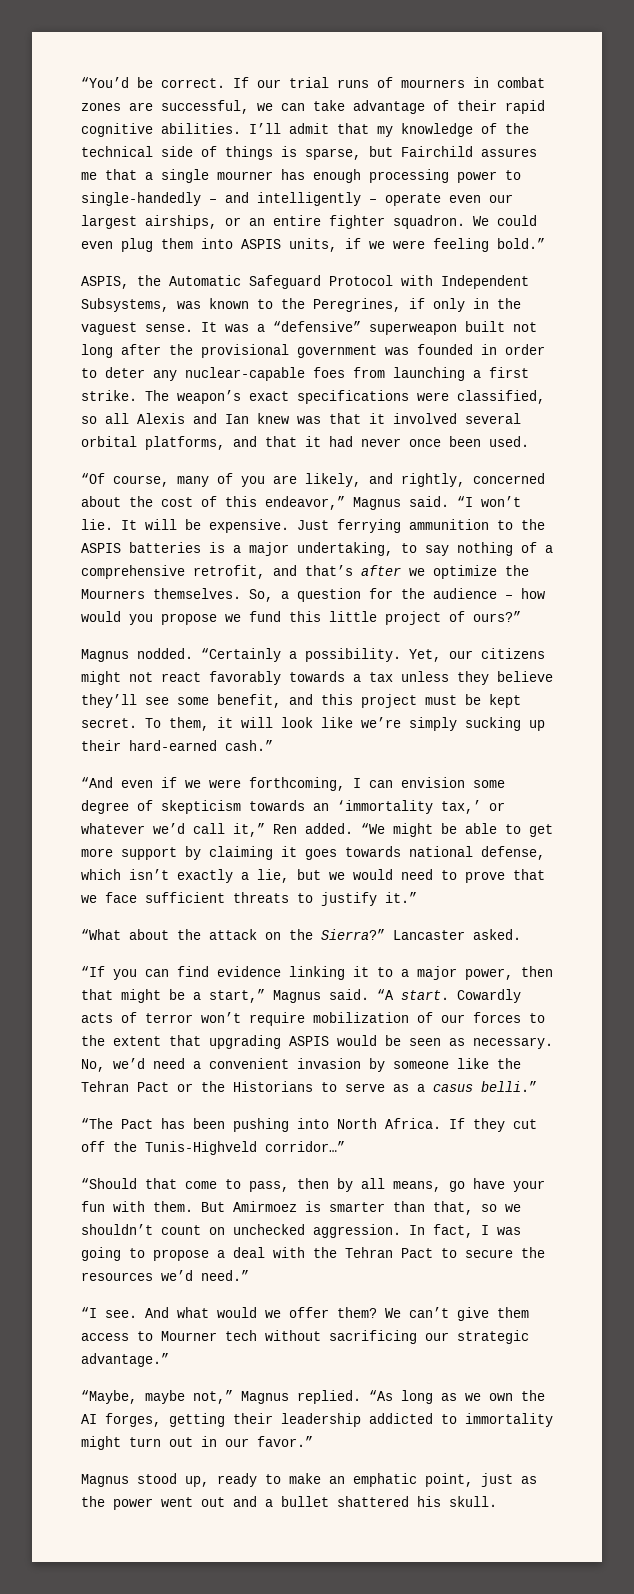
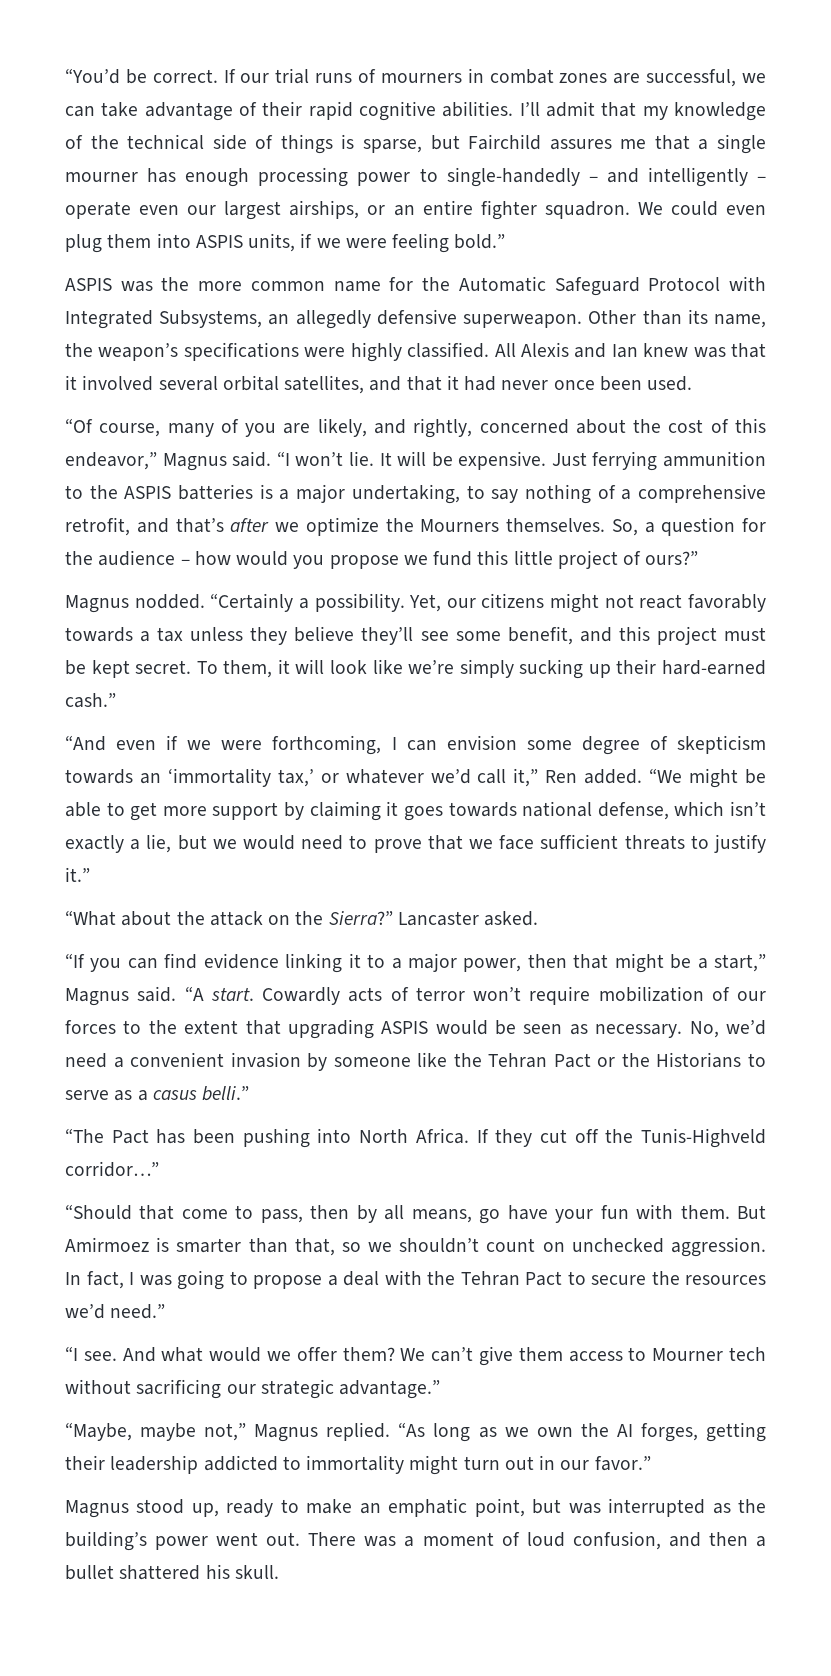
[81,276,129,289] ASPIS, -> [65,277,414,292] ASPIS was the more common name for
[441,275,529,289] [81,298,521,312] [81,321,537,335] [81,344,545,358] [81,367,529,381] [81,390,545,404] [81,413,129,424] Independent Subsystems, was known to the Peregrines, if only in the vaguest sense. It was a “defensive” superweapon built not long after the provisional government was founded in order to deter any nuclear-capable foes from launching a first strike. The weapon’s exact specifications were classified, so all -> [65,309,766,329] [65,342,516,362] Integrated Subsystems, an allegedly defensive superweapon. Other than its name, the weapon’s specifications were highly classified. All
[145,436,225,450] platforms, -> [284,375,365,394] satellites,
[481,1473,513,1487] just -> [532,1498,706,1517] but was interrupted
(105, 1501) none -> [65,1531,147,1551] building’s
[201,1496,257,1507] out and -> [266,1531,748,1550] out. There was a moment of loud confusion, and then

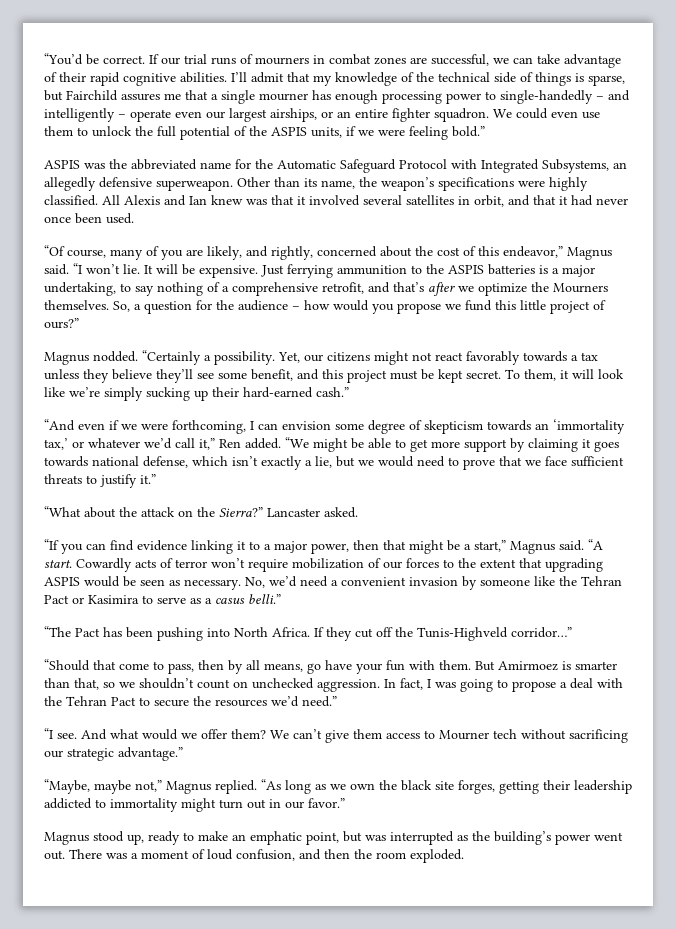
[65,233,191,253] plug them into -> [582,112,600,119] [44,126,267,140] use them to unlock the full potential of the
[198,281,325,291] more common -> [131,159,197,170] abbreviated
[222,375,365,394] orbital satellites, -> [406,195,504,207] satellites in orbit,
[621,1052,742,1068] the Historians -> [88,595,139,604] Kasimira
[616,1424,633,1437] AI -> [401,780,454,791] black site
[756,1536,767,1547] [65,1564,279,1580] a bullet shattered his skull. -> [354,849,464,863] the room exploded.

